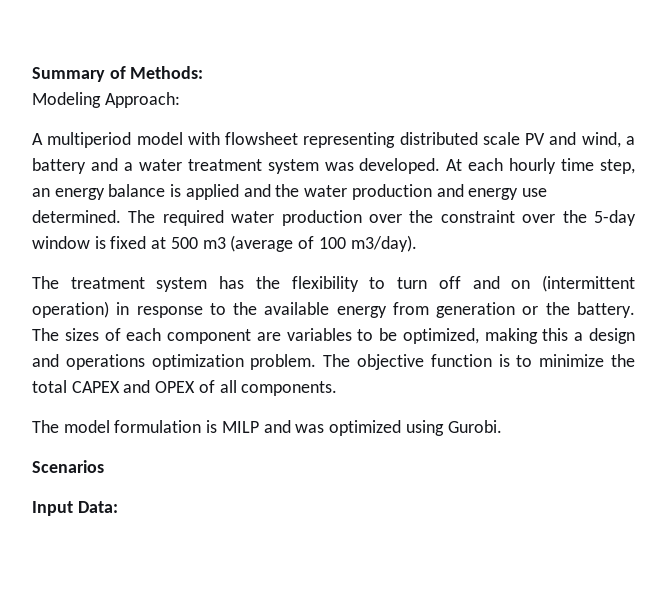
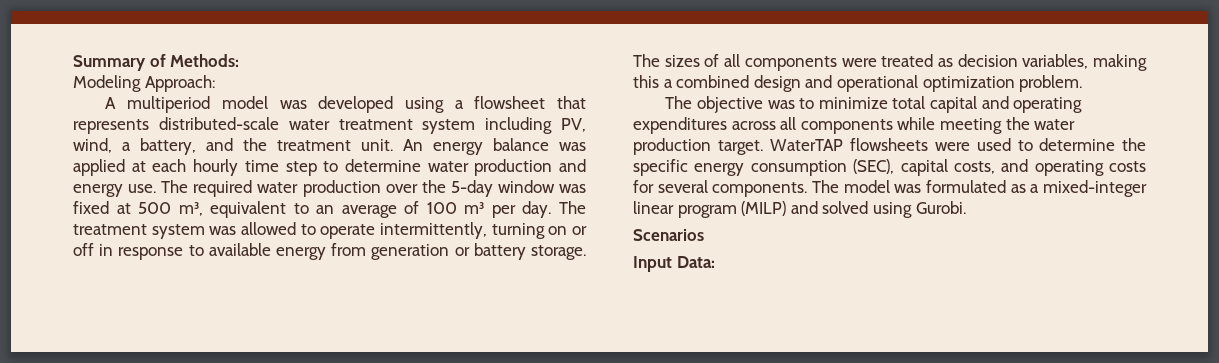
[187,132,635,148] [32,158,635,174] [32,184,300,200] with flowsheet representing distributed scale PV and wind, a battery and a water treatment system was developed. At each hourly time step, an energy balance is applied and the -> [279,96,586,113] [73,117,586,134] [73,138,586,155] [73,159,421,176] was developed using a flowsheet that represents distributed-scale water treatment system including PV, wind, a battery, and the treatment unit. An energy balance was applied at each hourly time step to determine
[521,188,547,197] [32,210,121,223] use determined. -> [128,184,157,193] use.
[440,210,587,223] constraint over the -> (446, 186) none
[94,236,106,249] is -> [559,184,587,193] was
[202,235,417,252] [32,275,636,292] [32,301,109,318] m3 (average of 100 m3/day). // The treatment system has the flexibility to turn off and on (intermittent operation) -> [178,201,586,218] [73,222,587,239] [73,243,94,256] m³, equivalent to an average of 100 m³ per day. The treatment system was allowed to operate intermittently, turning on or off
[233,302,258,315] the -> (204, 250) none
[545,302,635,318] the battery. -> [473,243,586,260] battery storage.
[126,328,479,344] each component are variables to be optimized, -> [724,54,1089,71] all components were treated as decision variables,
(584, 336) none -> [676,75,750,88] combined
[65,354,145,370] operations -> [836,75,918,92] operational
(317, 362) none -> (1083, 83) //
[430,354,635,367] [32,380,237,393] function is to minimize the total CAPEX and OPEX of all -> [767,96,1083,113] [633,117,1076,134] [633,138,1146,155] [633,159,1146,176] [633,180,708,193] was to minimize total capital and operating expenditures across all components while meeting the water production target. WaterTAP flowsheets were used to determine the specific energy consumption (SEC), capital costs, and operating costs for several
(338, 388) // -> (808, 189) none
[114,420,402,436] formulation is MILP and was optimized -> [894,180,1147,197] [633,201,869,218] was formulated as a mixed-integer linear program (MILP) and solved

